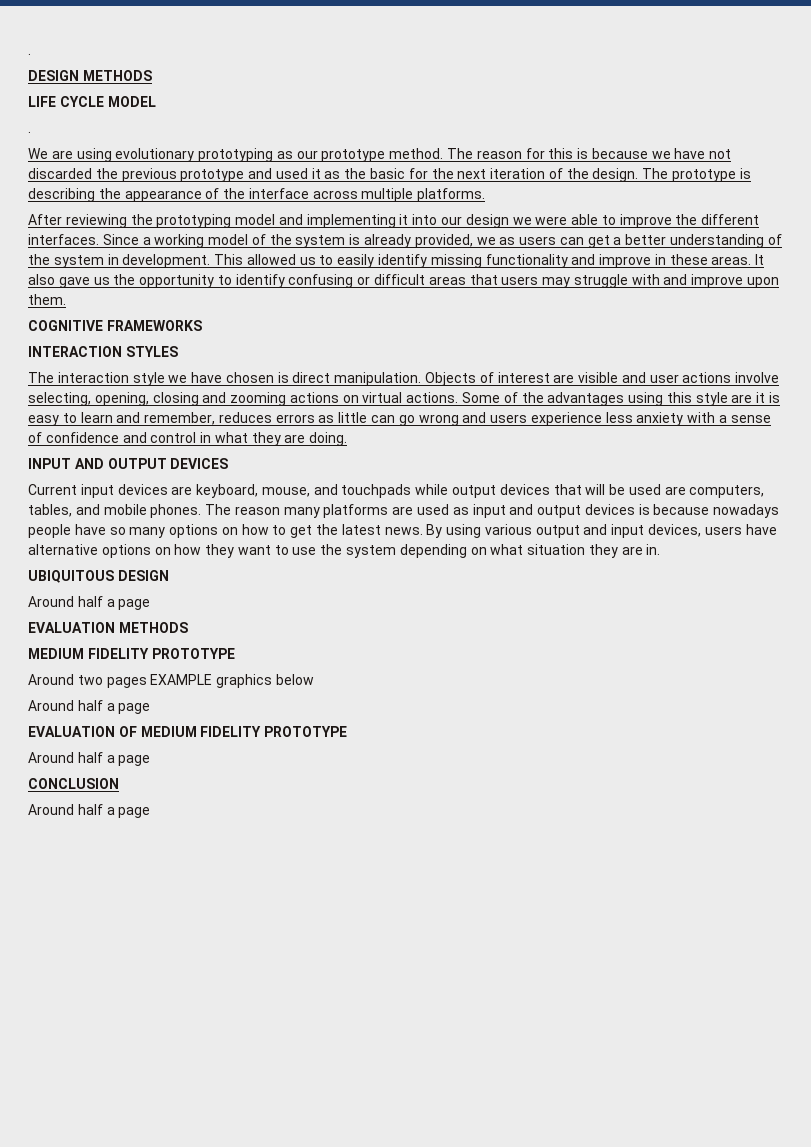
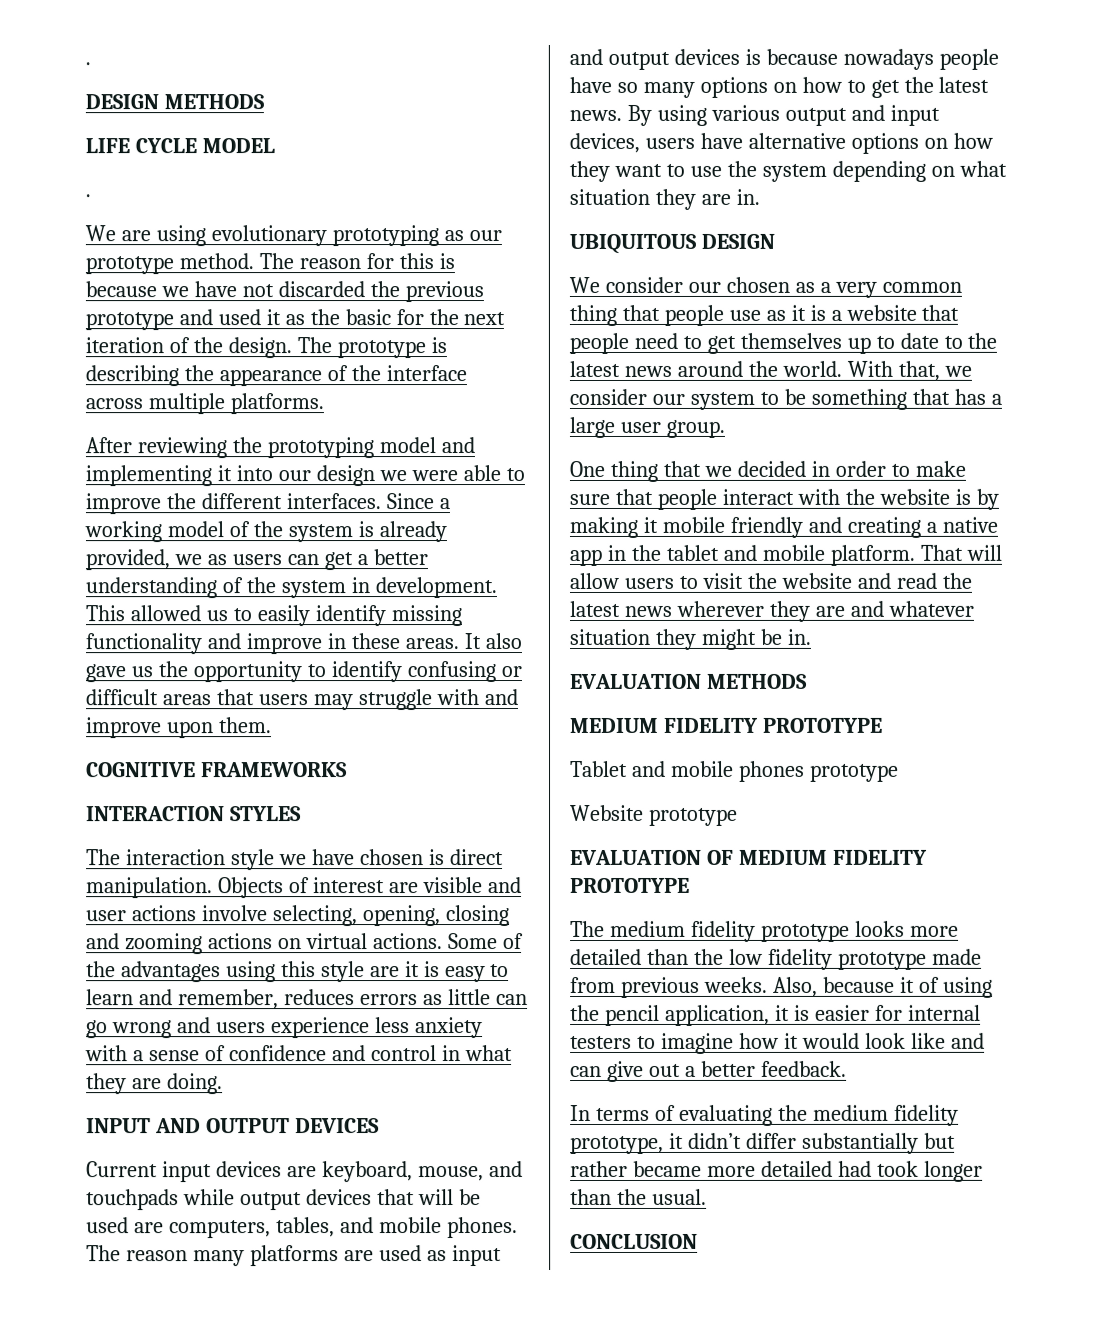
[28,596,151,610] Around half a page -> [569,276,962,298] [569,304,960,326] [569,332,998,354] [569,360,972,381] [569,388,1002,410] [569,416,725,438] [569,460,966,482] [569,488,999,510] [569,516,998,538] [569,544,1002,566] [569,572,972,589] [569,600,974,622] [569,628,811,650] We consider our chosen as a very common thing that people use as it is a website that people need to get themselves up to date to the latest news around the world. With that, we consider our system to be something that has a large user group. // One thing that we decided in order to make sure that people interact with the website is by making it mobile friendly and creating a native app in the tablet and mobile platform. That will allow users to visit the website and read the latest news wherever they are and whatever situation they might be in.
[28,674,314,688] [28,700,151,714] Around two pages EXAMPLE graphics below // Around half a page -> [570,760,899,782] [570,804,738,826] Tablet and mobile phones prototype // Website prototype
[28,752,151,766] [28,778,119,789] [28,804,151,818] Around half a page // CONCLUSION // Around half a page -> [570,920,959,942] [570,948,982,970] [570,976,993,998] [570,1004,981,1026] [570,1032,985,1054] [570,1060,847,1082] [570,1104,959,1126] [570,1132,956,1154] [570,1160,983,1182] [570,1188,707,1205] [570,1233,698,1249] The medium fidelity prototype looks more detailed than the low fidelity prototype made from previous weeks. Also, because it of using the pencil application, it is easier for internal testers to imagine how it would look like and can give out a better feedback. // In terms of evaluating the medium fidelity prototype, it didn’t differ substantially but rather became more detailed had took longer than the usual. // CONCLUSION

